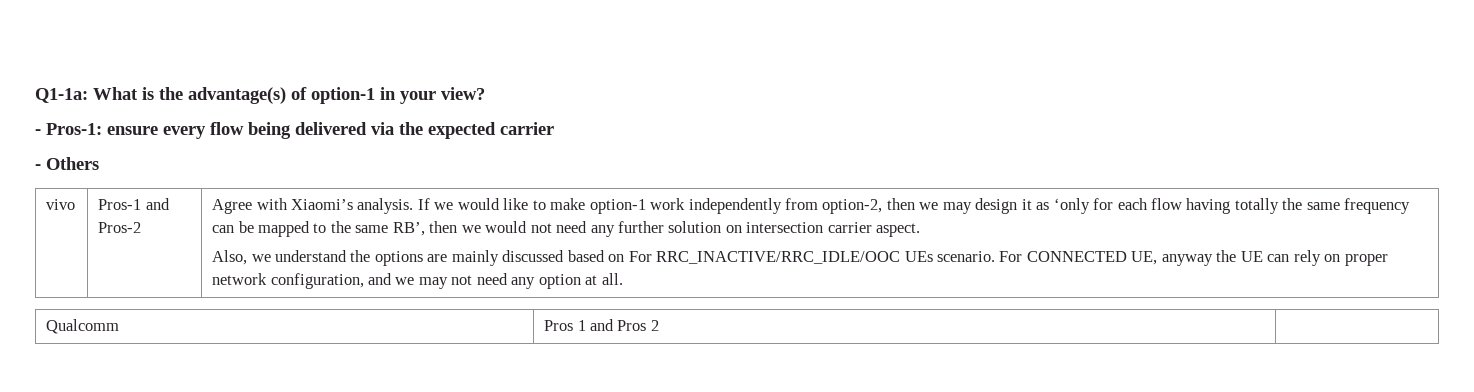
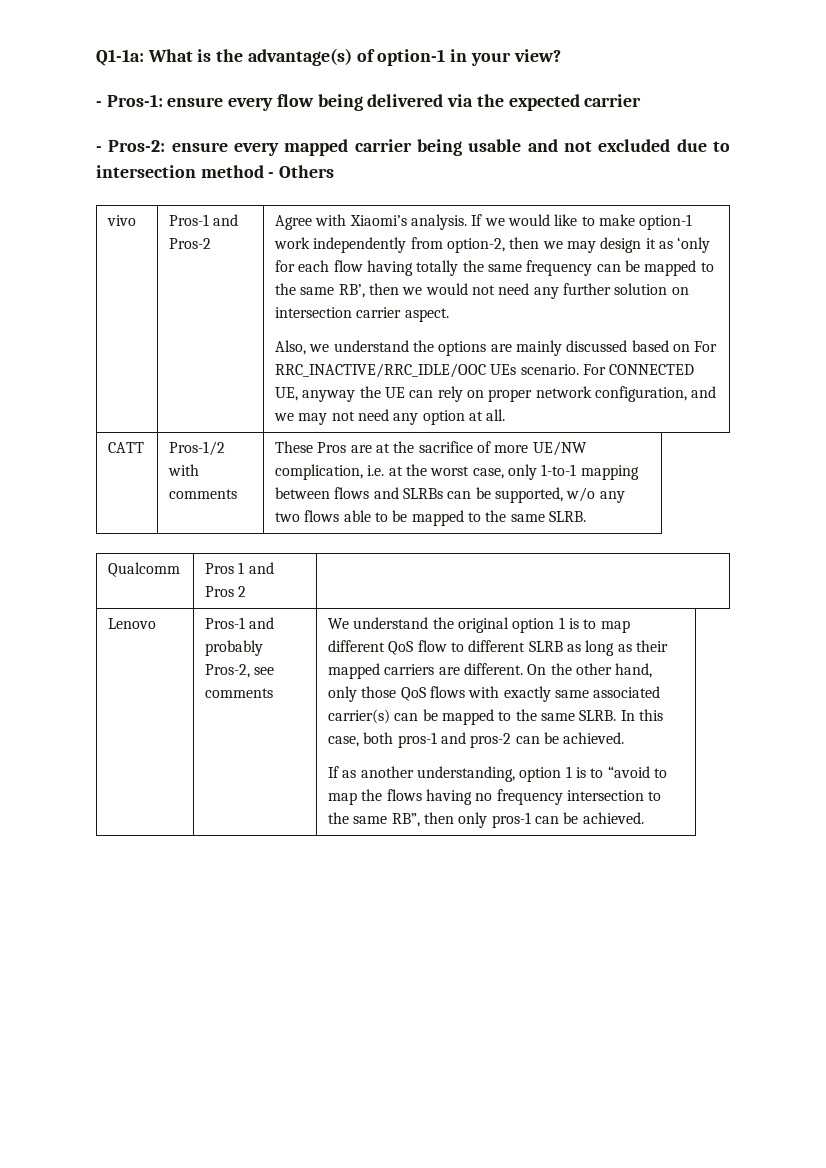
(41, 167) none -> [108,139,730,156] [96,165,275,178] Pros-2: ensure every mapped carrier being usable and not excluded due to intersection method -
(623, 279) none -> [108,442,145,453] [169,441,226,456] [168,464,200,476] [169,489,238,499] [275,441,587,456] [275,464,639,480] [275,487,625,503] [275,510,587,526] // CATT | Pros-1/2 with comments | These Pros are at the sacrifice of more UE/NW complication, i.e. at the worst case, only 1-to-1 mapping between flows and SLRBs can be supported, w/o any two flows able to be mapped to the same SLRB.
(659, 325) none -> [108,618,157,629] [205,617,275,629] [205,640,264,656] [205,664,275,678] [205,688,274,698] [328,617,630,633] [328,640,669,656] [328,663,653,679] [328,686,661,702] [328,709,664,725] [328,732,625,748] [328,766,668,782] [328,789,662,805] [328,812,644,828] // Lenovo | Pros-1 and probably Pros-2, see comments | We understand the original option 1 is to map different QoS flow to different SLRB as long as their mapped carriers are different. On the other hand, only those QoS flows with exactly same associated carrier(s) can be mapped to the same SLRB. In this case, both pros-1 and pros-2 can be achieved. // If as another understanding, option 1 is to “avoid to map the flows having no frequency intersection to the same RB”, then only pros-1 can be achieved.

